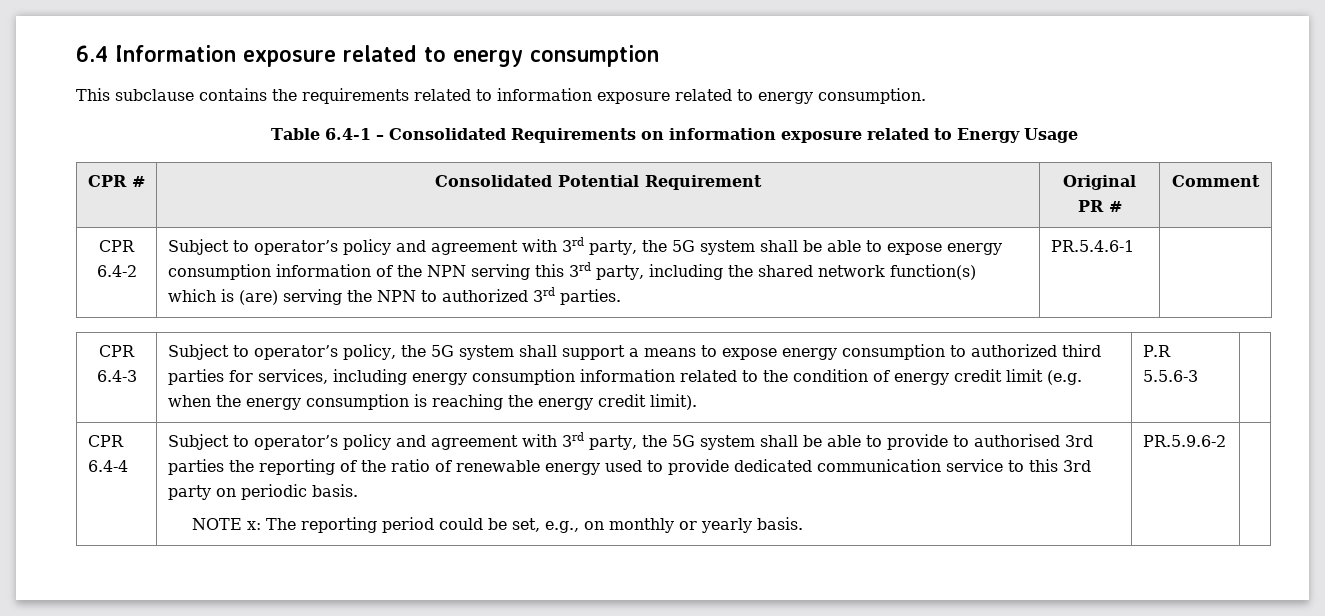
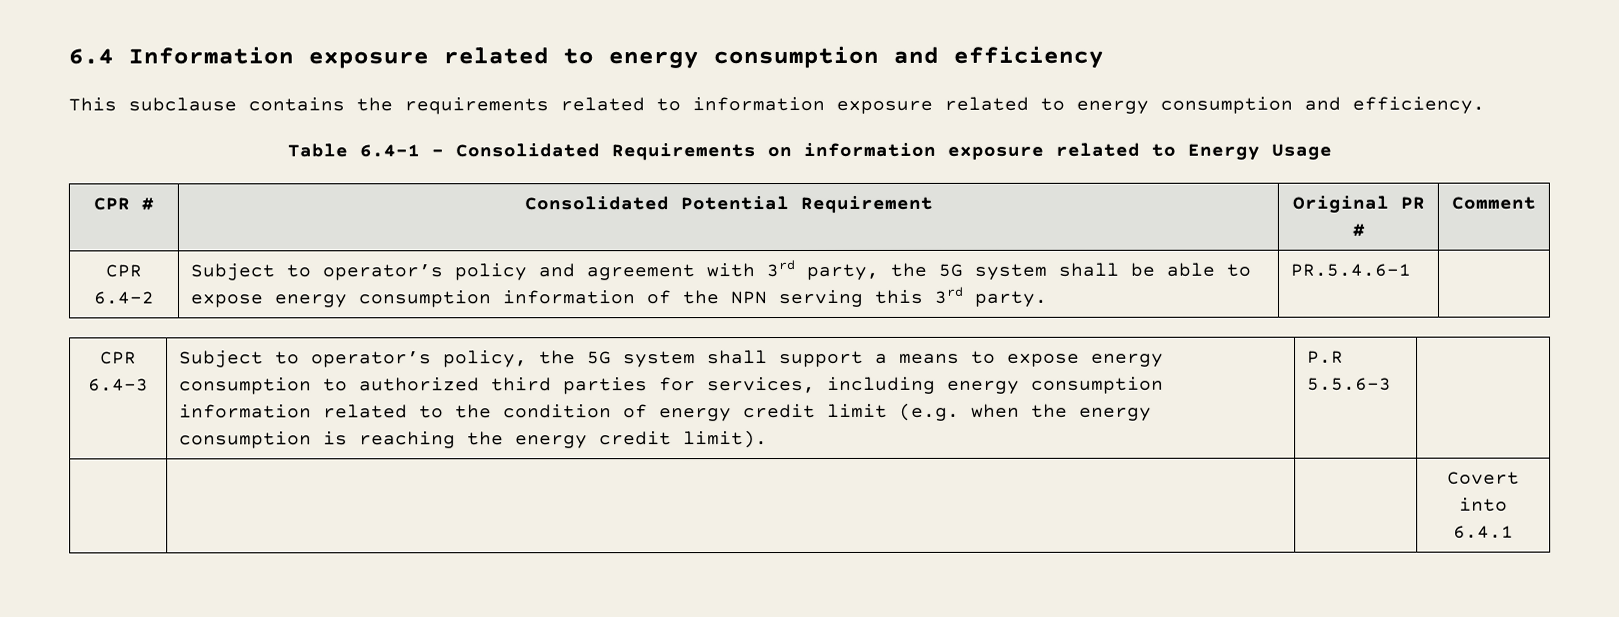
(659, 56) none -> [893,45,1104,68] and efficiency
[818,88,926,104] consumption. -> [1160,96,1485,114] consumption and efficiency.
[595,264,976,280] [167,287,621,305] party, including the shared network function(s) which is (are) serving the NPN to authorized 3rd parties. -> [973,290,1047,307] party.
[87,435,124,447] [87,460,128,472] [167,432,1093,450] [167,459,1091,475] [167,484,358,500] [191,517,803,533] [1142,435,1226,447] CPR 6.4-4 | Subject to operator’s policy and agreement with 3rd party, the 5G system shall be able to provide to authorised 3rd parties the reporting of the ratio of renewable energy used to provide dedicated communication service to this 3rd party on periodic basis. // NOTE x: The reporting period could be set, e.g., on monthly or yearly basis. | PR.5.9.6-2 | -> [1447,471,1520,485] [1459,497,1508,512] [1453,525,1514,539] | | | Covert into 6.4.1

